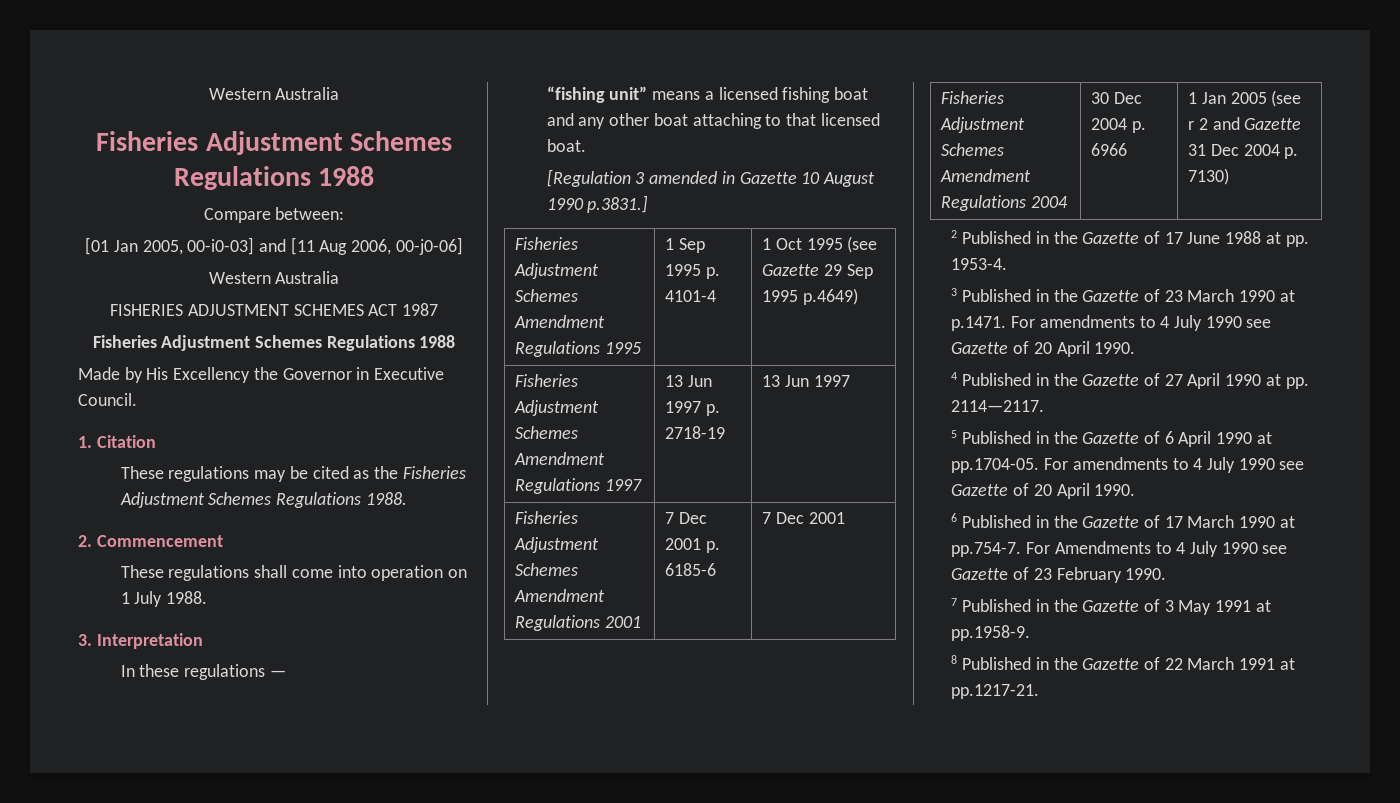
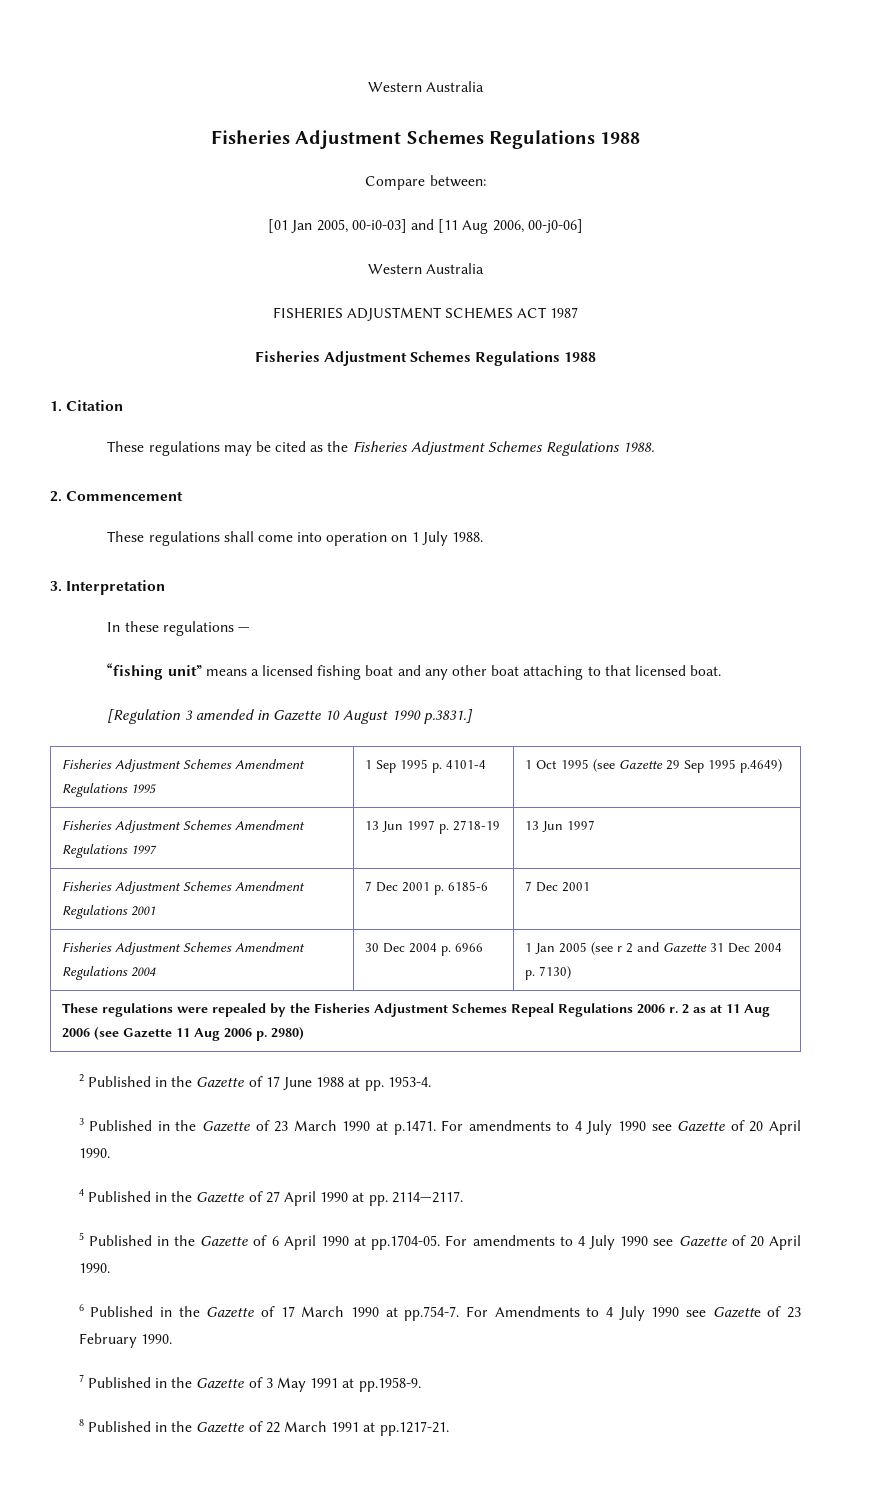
[78,367,445,383] [78,393,137,406] // Made by His Excellency the Governor in Executive Council. -> (597, 357) none
(1230, 176) none -> [61,1003,770,1017] [61,1027,304,1041] // These regulations were repealed by the Fisheries Adjustment Schemes Repeal Regulations 2006 r. 2 as at 11 Aug 2006 (see Gazette 11 Aug 2006 p. 2980)

